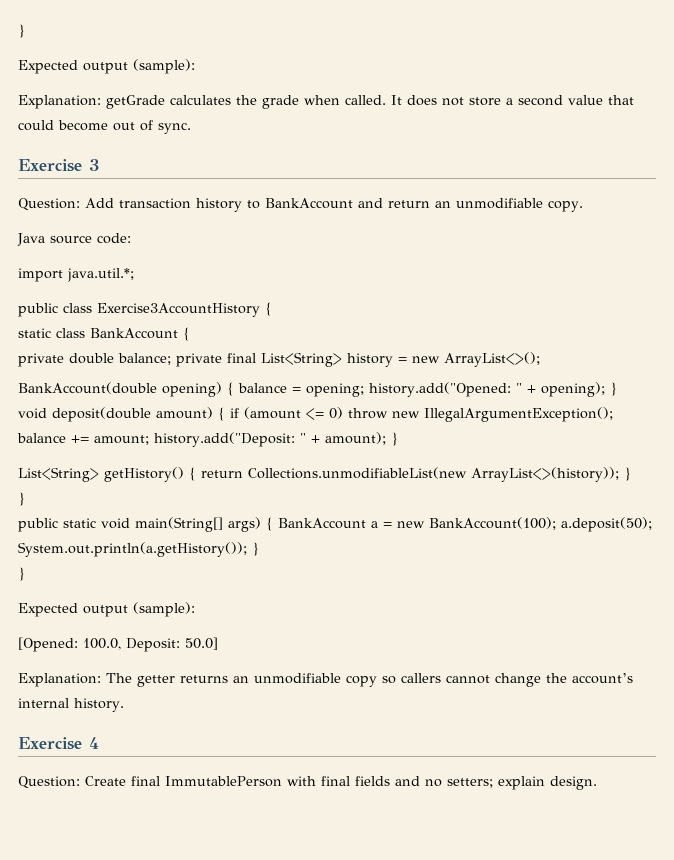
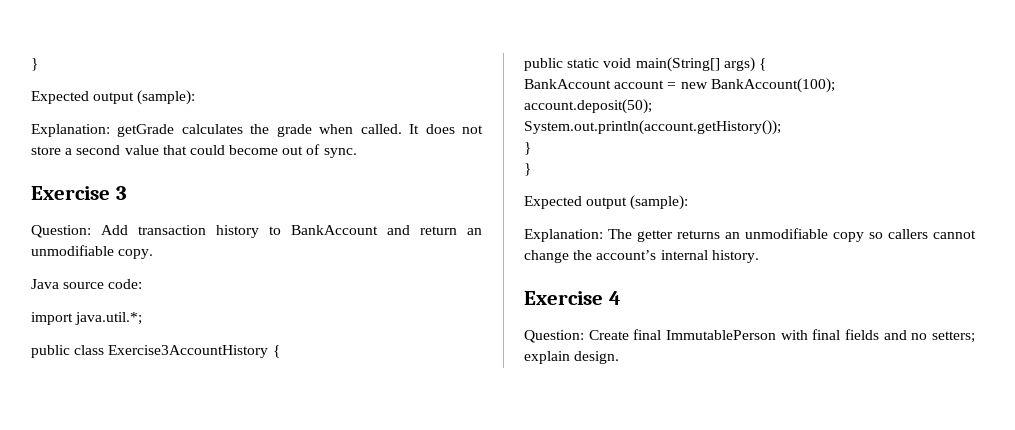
[18,327,190,341] [18,352,540,367] [18,382,617,397] [18,407,613,422] [17,432,398,447] [18,467,631,482] [18,492,25,506] // static class BankAccount { // private double balance; private final List<String> history = new ArrayList<>(); // BankAccount(double opening) { balance = opening; history.add("Opened: " + opening); } // void deposit(double amount) { if (amount <= 0) throw new IllegalArgumentException(); balance += amount; history.add("Deposit: " + amount); } // List<String> getHistory() { return Collections.unmodifiableList(new ArrayList<>(history)); } // } -> (280, 351) none
[278,518,378,529] BankAccount a -> [524,79,665,89] // BankAccount account
[561,517,652,532] [18,542,247,557] a.deposit(50); System.out.println(a.getHistory()); -> [524,99,652,114] [524,120,781,135] // account.deposit(50); // System.out.println(account.getHistory()); //
[18,637,218,652] // [Opened: 100.0, Deposit: 50.0] -> (689, 202) none

